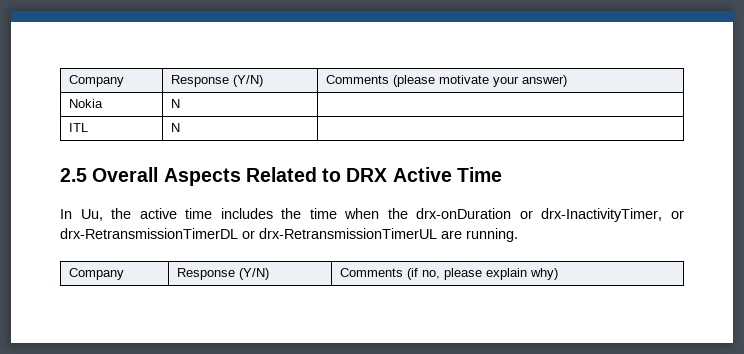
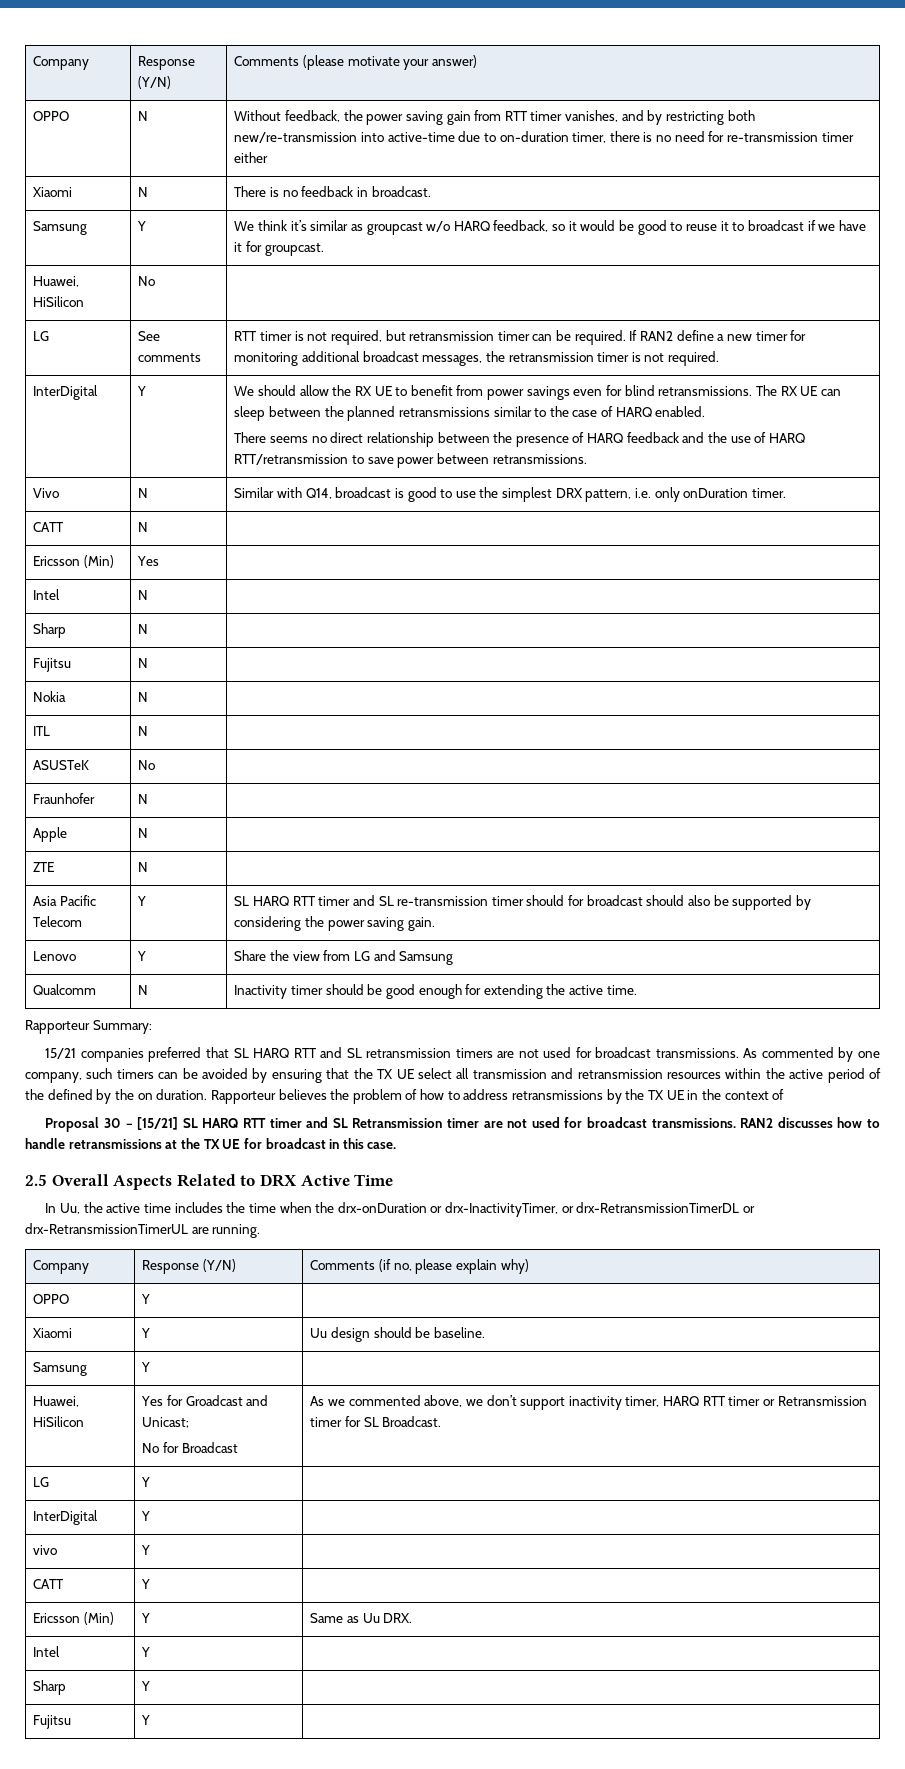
[68,99,103,108] [170,99,180,108] [68,123,88,132] [170,123,180,132] Nokia | N | // ITL | N | -> [33,111,70,121] [138,111,149,121] [234,110,755,125] [234,131,854,143] [234,152,269,163] [33,187,73,197] [138,187,149,197] [234,186,431,197] [33,221,88,235] [137,221,147,231] [234,220,866,235] [234,241,324,256] [33,276,80,287] [33,296,85,307] [138,276,156,286] [33,331,50,341] [138,331,161,341] [138,353,202,362] [234,330,807,345] [234,351,720,366] [33,385,99,400] [137,386,147,396] [234,385,841,400] [234,406,706,421] [234,432,806,447] [234,453,587,468] [33,488,60,498] [138,488,149,498] [234,487,787,502] [33,522,64,532] [138,522,149,532] [33,555,114,568] [137,556,160,566] [33,589,61,600] [138,590,149,600] [33,623,67,638] [138,624,149,634] [33,658,72,672] [138,658,149,668] [33,691,67,702] [138,692,149,702] [33,726,51,736] [138,726,149,736] [33,760,90,770] [138,760,156,770] [33,793,96,804] [138,794,149,804] [33,827,68,842] [138,828,149,838] [33,862,55,872] [138,862,149,872] [33,895,96,906] [33,916,83,927] [137,896,147,906] [234,895,812,910] [234,916,435,931] [33,951,77,961] [137,951,147,961] [234,950,454,965] [33,984,97,995] [138,985,149,995] [234,984,637,999] [25,1020,152,1034] [45,1047,880,1062] [25,1068,881,1083] [25,1089,785,1104] [45,1117,880,1132] [25,1138,397,1149] OPPO | N | Without feedback, the power saving gain from RTT timer vanishes, and by restricting both new/re-transmission into active-time due to on-duration timer, there is no need for re-transmission timer either // Xiaomi | N | There is no feedback in broadcast. // Samsung | Y | We think it’s similar as groupcast w/o HARQ feedback, so it would be good to reuse it to broadcast if we have it for groupcast. // Huawei, HiSilicon | No | // LG | See comments | RTT timer is not required, but retransmission timer can be required. If RAN2 define a new timer for monitoring additional broadcast messages, the retransmission timer is not required. // InterDigital | Y | We should allow the RX UE to benefit from power savings even for blind retransmissions. The RX UE can sleep between the planned retransmissions similar to the case of HARQ enabled. // There seems no direct relationship between the presence of HARQ feedback and the use of HARQ RTT/retransmission to save power between retransmissions. // Vivo | N | Similar with Q14, broadcast is good to use the simplest DRX pattern, i.e. only onDuration timer. // CATT | N | // Ericsson (Min) | Yes | // Intel | N | // Sharp | N | // Fujitsu | N | // Nokia | N | // ITL | N | // ASUSTeK | No | // Fraunhofer | N | // Apple | N | // ZTE | N | // Asia Pacific Telecom | Y | SL HARQ RTT timer and SL re-transmission timer should for broadcast should also be supported by considering the power saving gain. // Lenovo | Y | Share the view from LG and Samsung // Qualcomm | N | Inactivity timer should be good enough for extending the active time. // Rapporteur Summary: // 15/21 companies preferred that SL HARQ RTT and SL retransmission timers are not used for broadcast transmissions. As commented by one company, such timers can be avoided by ensuring that the TX UE select all transmission and retransmission resources within the active period of the defined by the on duration. Rapporteur believes the problem of how to address retransmissions by the TX UE in the context of // Proposal 30 – [15/21] SL HARQ RTT timer and SL Retransmission timer are not used for broadcast transmissions. RAN2 discusses how to handle retransmissions at the TX UE for broadcast in this case.
(558, 274) none -> [33,1294,70,1304] [141,1294,151,1304] [33,1328,73,1338] [141,1328,151,1338] [310,1327,485,1342] [33,1362,88,1376] [141,1362,151,1372] [33,1396,80,1407] [33,1416,85,1427] [141,1395,269,1406] [142,1417,190,1428] [142,1442,238,1453] [310,1395,867,1410] [310,1416,442,1427] [33,1477,50,1487] [141,1477,151,1487] [33,1510,99,1525] [141,1511,151,1521] [33,1545,58,1555] [141,1545,151,1555] [33,1579,64,1589] [141,1579,151,1589] [33,1612,114,1625] [141,1613,151,1623] [310,1613,413,1623] [33,1646,61,1657] [141,1647,151,1657] [33,1680,67,1695] [141,1681,151,1691] [33,1715,72,1729] [141,1715,151,1725] // OPPO | Y | // Xiaomi | Y | Uu design should be baseline. // Samsung | Y | // Huawei, HiSilicon | Yes for Groadcast and Unicast; // No for Broadcast | As we commented above, we don’t support inactivity timer, HARQ RTT timer or Retransmission timer for SL Broadcast. // LG | Y | // InterDigital | Y | // vivo | Y | // CATT | Y | // Ericsson (Min) | Y | Same as Uu DRX. // Intel | Y | // Sharp | Y | // Fujitsu | Y |

